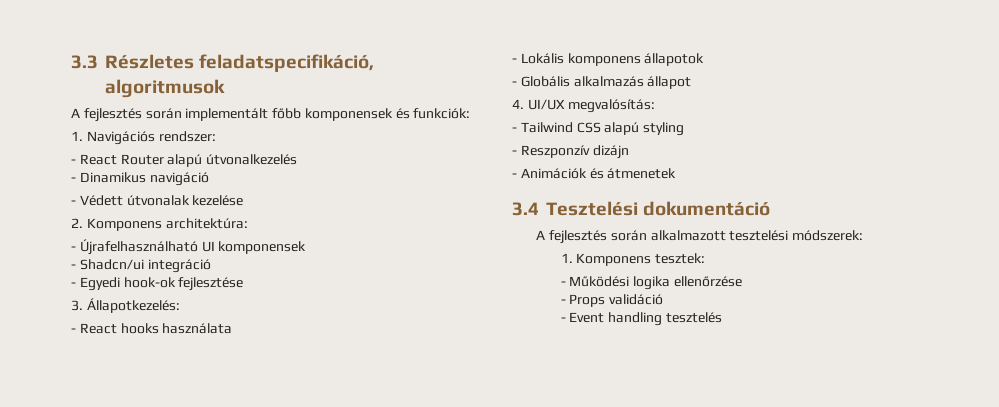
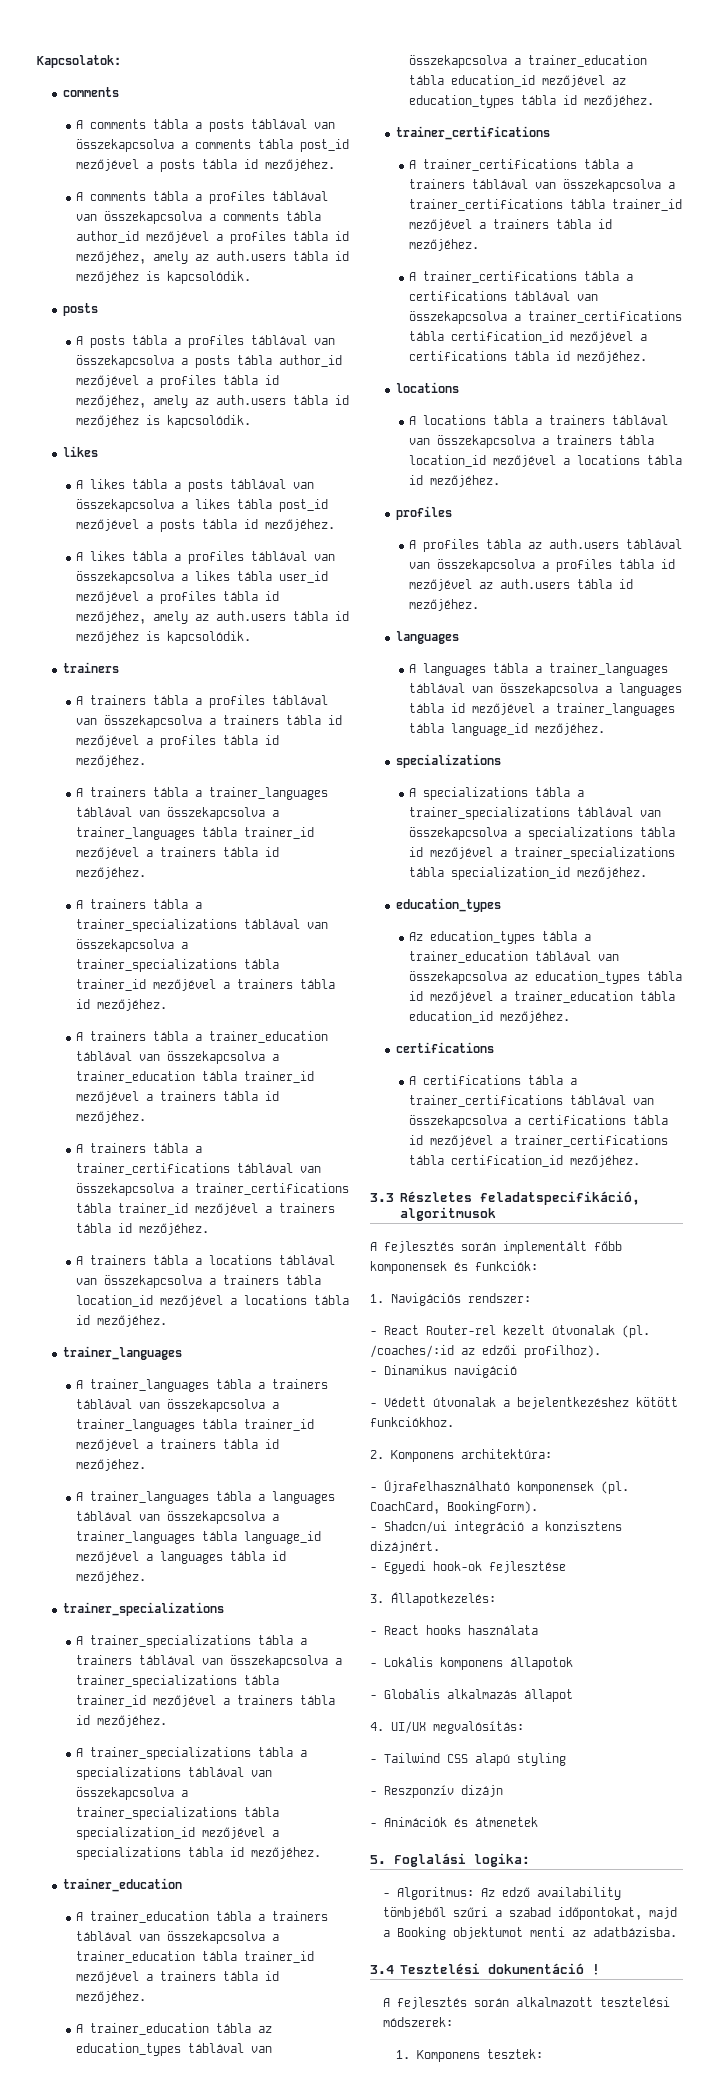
(71, 62) none -> [37,55,121,68] [62,87,119,97] [76,119,336,132] [76,139,350,152] [76,159,336,172] [76,191,329,204] [76,211,322,224] [76,231,350,244] [76,251,350,264] [76,271,252,284] [62,303,98,316] [76,335,336,348] [76,355,343,368] [76,375,280,388] [76,395,350,408] [76,415,252,428] [62,446,98,457] [76,479,315,492] [76,499,329,512] [76,519,336,532] [76,551,336,564] [76,571,329,584] [76,591,280,604] [76,611,350,624] [76,631,252,644] [62,662,119,673] [76,695,329,708] [76,715,343,728] [76,735,280,748] [76,755,147,767] [76,787,329,800] [76,807,280,820] [76,827,315,840] [76,847,280,859] [76,867,147,879] [76,899,203,909] [76,919,329,932] [76,939,189,952] [76,959,280,972] [76,979,336,991] [76,999,168,1011] [76,1031,329,1043] [76,1051,280,1064] [76,1071,315,1083] [76,1091,280,1103] [76,1111,147,1123] [76,1143,203,1153] [76,1163,322,1175] [76,1183,350,1196] [76,1203,336,1215] [76,1223,210,1235] [76,1255,336,1265] [76,1275,322,1288] [76,1295,350,1307] [76,1315,168,1327] [62,1346,182,1360] [76,1379,329,1392] [76,1399,280,1412] [76,1419,315,1432] [76,1439,280,1451] [76,1459,147,1471] [76,1491,336,1504] [76,1511,280,1524] [76,1531,322,1544] [76,1551,287,1564] [76,1571,147,1583] [62,1602,224,1616] [76,1635,308,1648] [76,1655,343,1668] [76,1675,280,1688] [76,1695,336,1707] [76,1715,168,1727] [76,1747,308,1760] [76,1767,273,1780] [76,1787,189,1800] [76,1807,280,1820] [76,1827,280,1840] [76,1847,322,1860] [62,1878,182,1892] [76,1911,329,1923] [76,1931,280,1944] [76,1951,315,1963] [76,1971,280,1983] [76,1991,147,2003] [76,2023,273,2035] [76,2043,273,2056] [409,55,648,68] [409,75,627,87] [409,95,655,108] [395,126,550,140] [409,159,634,171] [409,179,676,192] [409,199,683,211] [409,219,613,231] [409,239,480,251] [409,271,634,283] [409,291,599,301] [409,311,683,324] [409,331,648,343] [409,351,648,363] [395,382,459,393] [409,415,669,425] [409,435,655,448] [409,455,683,467] [409,475,501,487] [395,506,452,520] [409,539,683,552] [409,559,676,572] [409,579,634,591] [409,599,480,611] [395,631,459,644] [409,663,669,676] [409,683,683,696] [409,703,676,716] [409,723,606,736] [395,754,501,768] [409,787,585,800] [409,807,662,820] [409,827,676,840] [409,847,676,860] [409,867,648,880] [395,898,501,912] [409,931,592,944] [409,951,620,963] [409,971,683,984] [409,991,676,1003] [409,1011,571,1023] [395,1042,494,1053] [409,1075,578,1085] [409,1095,655,1107] [409,1115,669,1128] [409,1135,669,1147] [409,1155,641,1167] Kapcsolatok: // comments // A comments tábla a posts táblával van összekapcsolva a comments tábla post_id mezőjével a posts tábla id mezőjéhez. // A comments tábla a profiles táblával van összekapcsolva a comments tábla author_id mezőjével a profiles tábla id mezőjéhez, amely az auth.users tábla id mezőjéhez is kapcsolódik. // posts // A posts tábla a profiles táblával van összekapcsolva a posts tábla author_id mezőjével a profiles tábla id mezőjéhez, amely az auth.users tábla id mezőjéhez is kapcsolódik. // likes // A likes tábla a posts táblával van összekapcsolva a likes tábla post_id mezőjével a posts tábla id mezőjéhez. // A likes tábla a profiles táblával van összekapcsolva a likes tábla user_id mezőjével a profiles tábla id mezőjéhez, amely az auth.users tábla id mezőjéhez is kapcsolódik. // trainers // A trainers tábla a profiles táblával van összekapcsolva a trainers tábla id mezőjével a profiles tábla id mezőjéhez. // A trainers tábla a trainer_languages táblával van összekapcsolva a trainer_languages tábla trainer_id mezőjével a trainers tábla id mezőjéhez. // A trainers tábla a trainer_specializations táblával van összekapcsolva a trainer_specializations tábla trainer_id mezőjével a trainers tábla id mezőjéhez. // A trainers tábla a trainer_education táblával van összekapcsolva a trainer_education tábla trainer_id mezőjével a trainers tábla id mezőjéhez. // A trainers tábla a trainer_certifications táblával van összekapcsolva a trainer_certifications tábla trainer_id mezőjével a trainers tábla id mezőjéhez. // A trainers tábla a locations táblával van összekapcsolva a trainers tábla location_id mezőjével a locations tábla id mezőjéhez. // trainer_languages // A trainer_languages tábla a trainers táblával van összekapcsolva a trainer_languages tábla trainer_id mezőjével a trainers tábla id mezőjéhez. // A trainer_languages tábla a languages táblával van összekapcsolva a trainer_languages tábla language_id mezőjével a languages tábla id mezőjéhez. // trainer_specializations // A trainer_specializations tábla a trainers táblával van összekapcsolva a trainer_specializations tábla trainer_id mezőjével a trainers tábla id mezőjéhez. // A trainer_specializations tábla a specializations táblával van összekapcsolva a trainer_specializations tábla specialization_id mezőjével a specializations tábla id mezőjéhez. // trainer_education // A trainer_education tábla a trainers táblával van összekapcsolva a trainer_education tábla trainer_id mezőjével a trainers tábla id mezőjéhez. // A trainer_education tábla az education_types táblával van összekapcsolva a trainer_education tábla education_id mezőjével az education_types tábla id mezőjéhez. // trainer_certifications // A trainer_certifications tábla a trainers táblával van összekapcsolva a trainer_certifications tábla trainer_id mezőjével a trainers tábla id mezőjéhez. // A trainer_certifications tábla a certifications táblával van összekapcsolva a trainer_certifications tábla certification_id mezőjével a certifications tábla id mezőjéhez. // locations // A locations tábla a trainers táblával van összekapcsolva a trainers tábla location_id mezőjével a locations tábla id mezőjéhez. // profiles // A profiles tábla az auth.users táblával van összekapcsolva a profiles tábla id mezőjével az auth.users tábla id mezőjéhez. // languages // A languages tábla a trainer_languages táblával van összekapcsolva a languages tábla id mezőjével a trainer_languages tábla language_id mezőjéhez. // specializations // A specializations tábla a trainer_specializations táblával van összekapcsolva a specializations tábla id mezőjével a trainer_specializations tábla specialization_id mezőjéhez. // education_types // Az education_types tábla a trainer_education táblával van összekapcsolva az education_types tábla id mezőjével a trainer_education tábla education_id mezőjéhez. // certifications // A certifications tábla a trainer_certifications táblával van összekapcsolva a certifications tábla id mezőjével a trainer_certifications tábla certification_id mezőjéhez. //
[120,154,298,167] Router alapú útvonalkezelés -> [426,1325,650,1338] [370,1345,601,1358] Router-rel kezelt útvonalak (pl. /coaches/:id az edzői profilhoz).
[192,195,244,206] kezelése -> [503,1397,678,1409] [370,1417,454,1427] a bejelentkezéshez kötött funkciókhoz.
[201,241,307,254] UI komponensek -> [517,1481,629,1494] [370,1501,538,1514] komponensek (pl. CoachCard, BookingForm).
(211, 266) none -> [531,1521,622,1531] [370,1541,440,1553] a konzisztens dizájnért.
(677, 173) none -> [370,1853,530,1867] [383,1887,622,1900] [383,1907,678,1920] [383,1927,678,1940] // 5. Foglalási logika: // - Algoritmus: Az edző availability tömbjéből szűri a szabad időpontokat, majd a Booking objektumot menti az adatbázisba.
(771, 208) none -> [591,1964,600,1975] !
[560,276,742,290] [560,294,664,307] [560,312,722,326] // - Működési logika ellenőrzése // - Props validáció // - Event handling tesztelés -> (544, 2054) none

